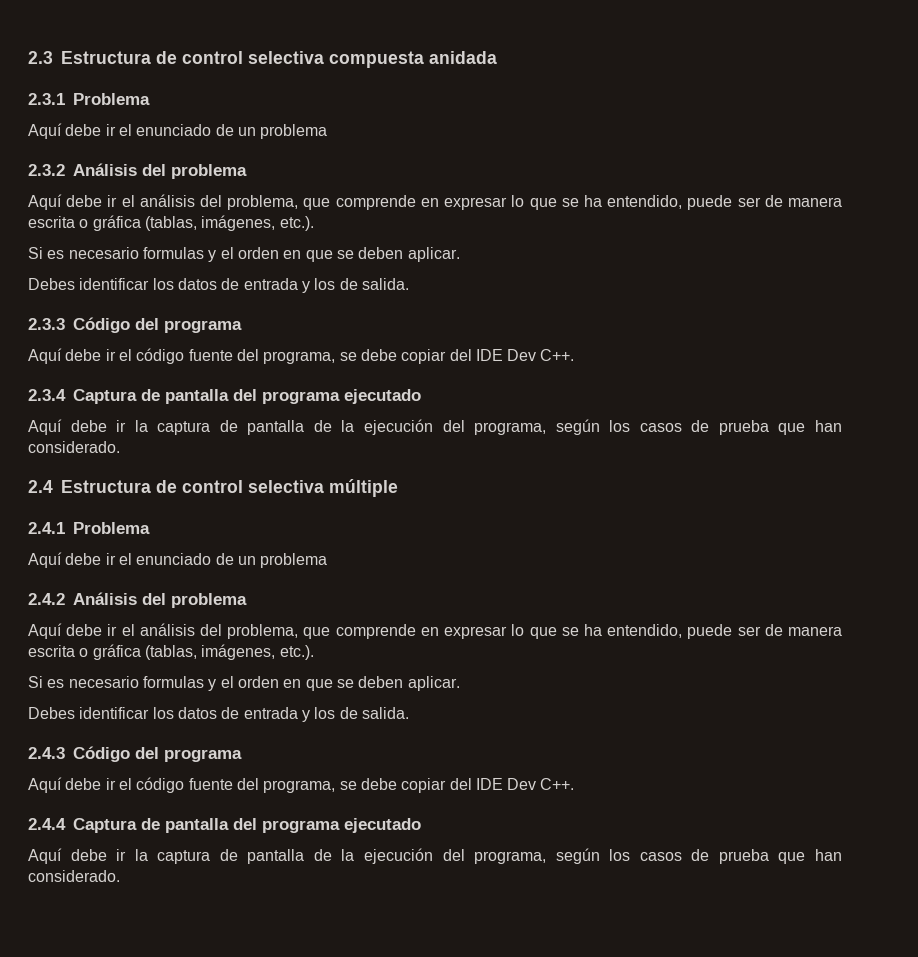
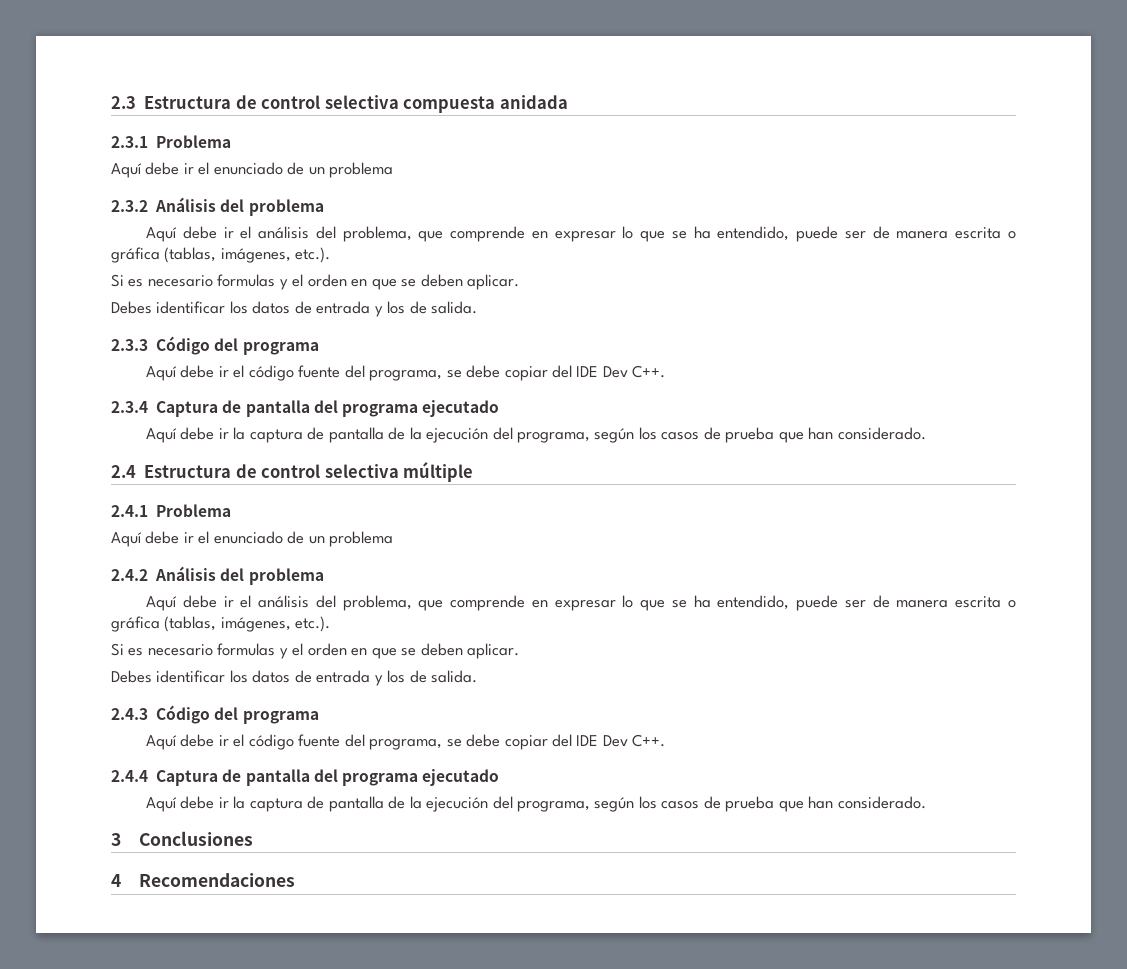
(120, 876) none -> [111,831,253,846] [111,873,295,887] // 3 Conclusiones // 4 Recomendaciones

